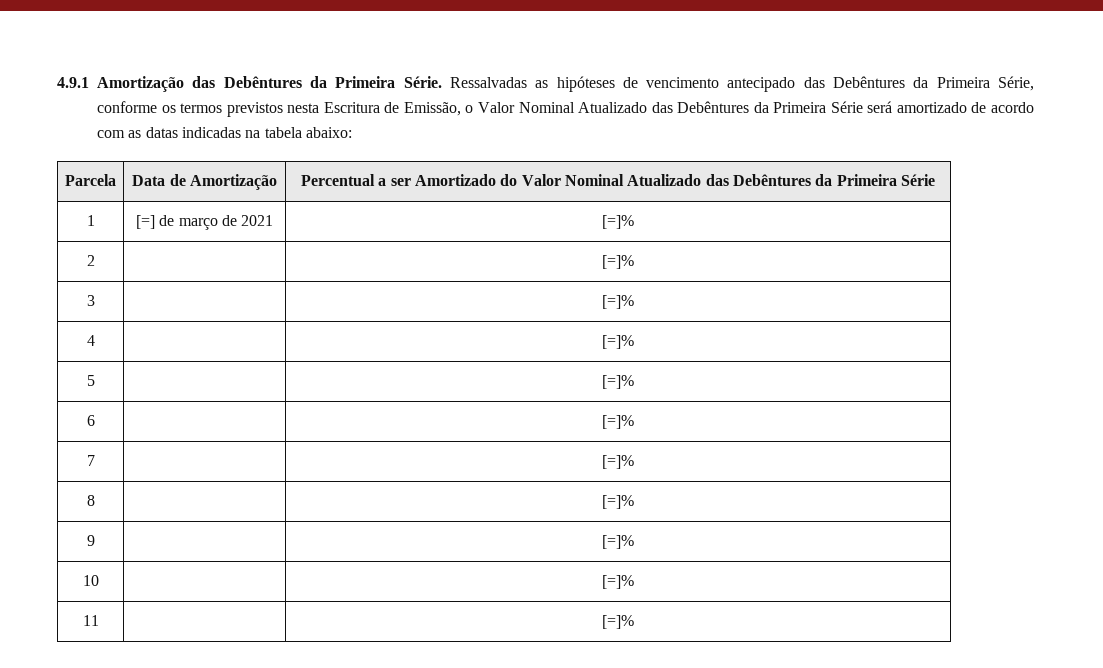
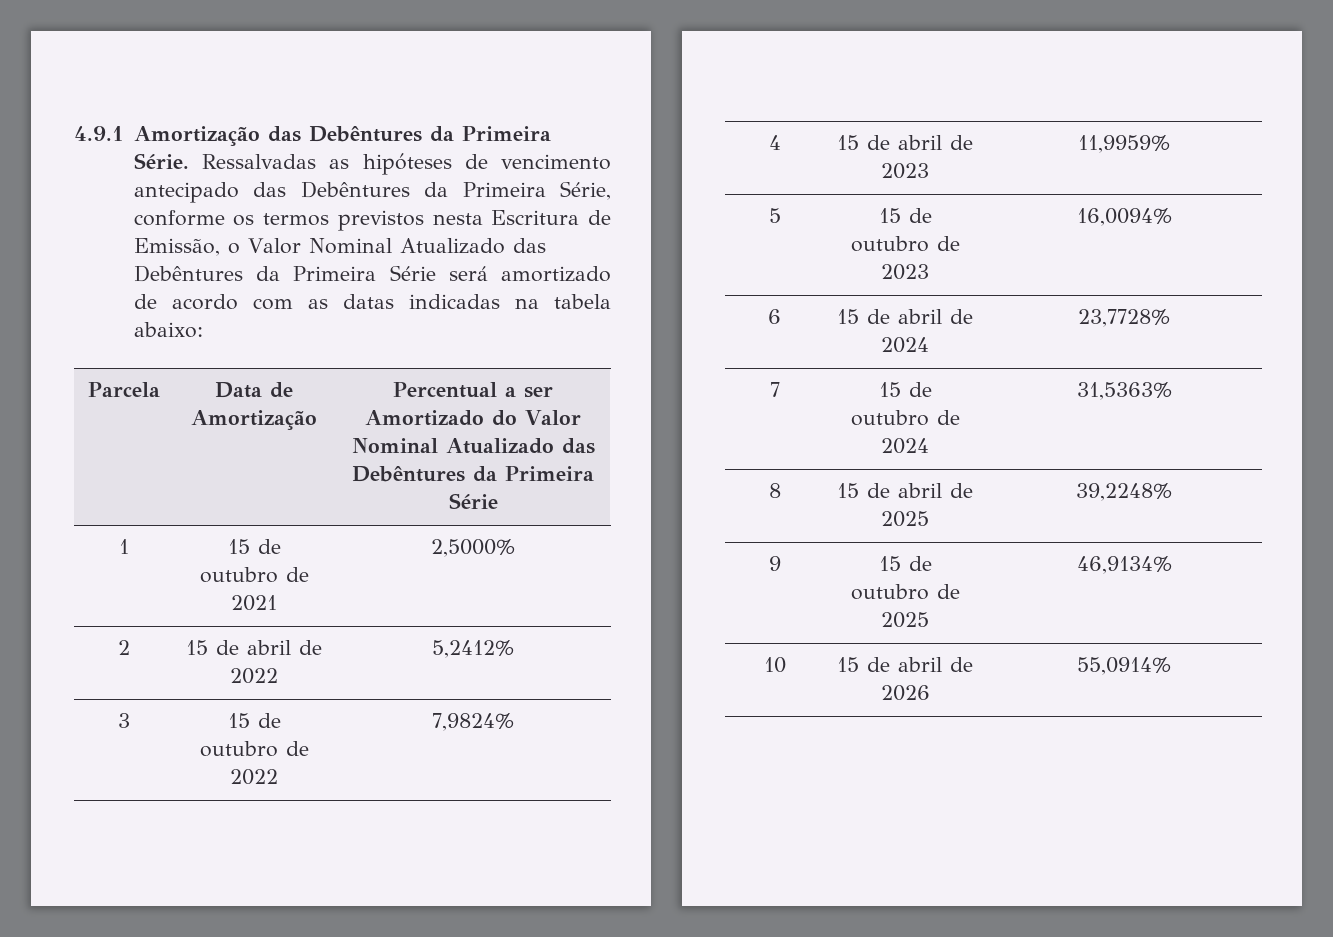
[135,215,218,230] [=] de março -> [227,539,281,554] [199,567,278,583] 15 de outubro
[602,215,634,229] [=]% -> [431,539,515,557] 2,5000%
[602,255,634,269] [86,295,95,306] [602,295,634,309] [86,335,95,346] [602,335,634,349] [86,375,95,386] [602,375,634,389] [86,415,95,426] [602,415,634,429] [86,455,95,466] [602,455,634,469] [86,495,95,506] [602,495,634,509] [86,535,95,546] [602,535,634,549] [82,575,99,586] [602,575,634,589] [82,615,99,626] [602,615,634,629] | [=]% // 3 | | [=]% // 4 | | [=]% // 5 | | [=]% // 6 | | [=]% // 7 | | [=]% // 8 | | [=]% // 9 | | [=]% // 10 | | [=]% // 11 | | [=]% -> [186,640,322,655] [230,668,278,684] [432,640,514,658] [117,713,130,728] [227,713,281,728] [199,741,309,757] [230,769,278,785] [432,713,514,731] [768,135,781,150] [837,135,973,150] [881,163,929,179] [1078,135,1170,153] [768,208,781,223] [878,208,932,223] [850,236,960,252] [881,264,929,280] [1076,208,1172,226] [768,309,781,324] [837,309,973,324] [881,337,929,353] [1078,309,1170,327] [769,382,780,397] [878,382,932,397] [850,410,960,426] [881,438,929,454] [1076,382,1172,400] [768,483,781,498] [837,483,973,498] [881,511,929,527] [1076,483,1172,501] [768,556,781,571] [878,556,932,571] [850,584,960,600] [881,612,929,628] [1076,556,1172,574] [763,657,786,673] [837,657,973,672] [880,685,930,701] [1077,657,1171,675] 15 de abril de 2022 | 5,2412% // 3 | 15 de outubro de 2022 | 7,9824% // 4 | 15 de abril de 2023 | 11,9959% // 5 | 15 de outubro de 2023 | 16,0094% // 6 | 15 de abril de 2024 | 23,7728% // 7 | 15 de outubro de 2024 | 31,5363% // 8 | 15 de abril de 2025 | 39,2248% // 9 | 15 de outubro de 2025 | 46,9134% // 10 | 15 de abril de 2026 | 55,0914%

